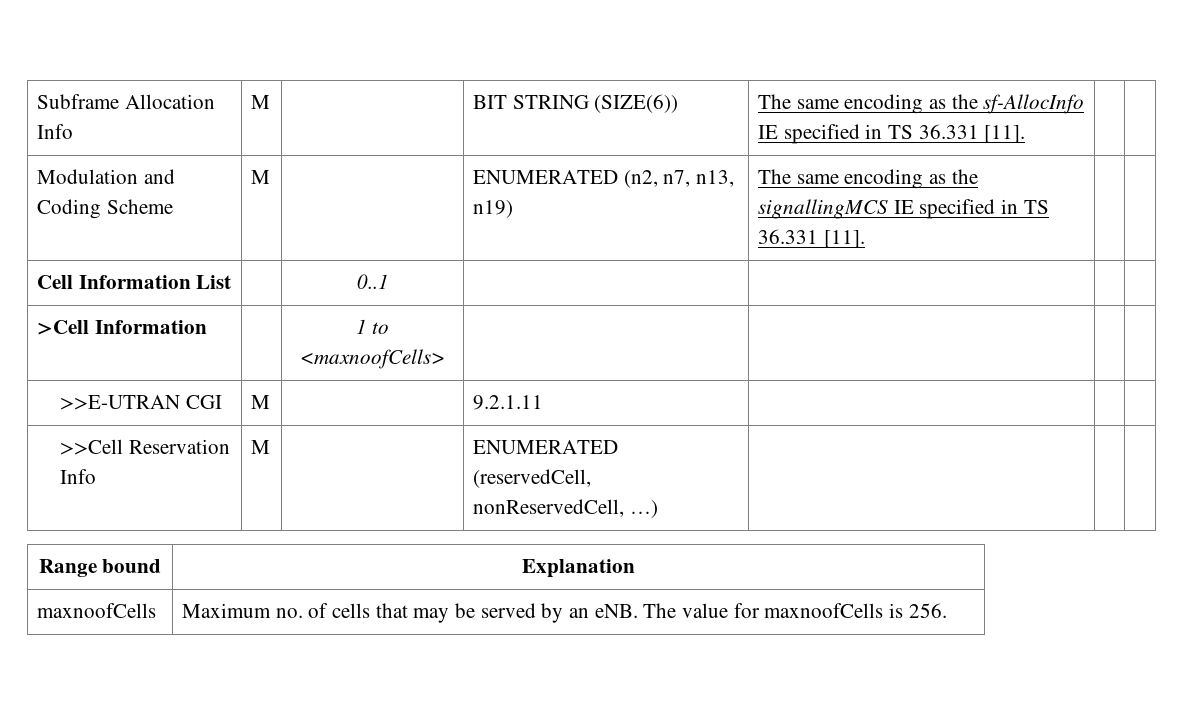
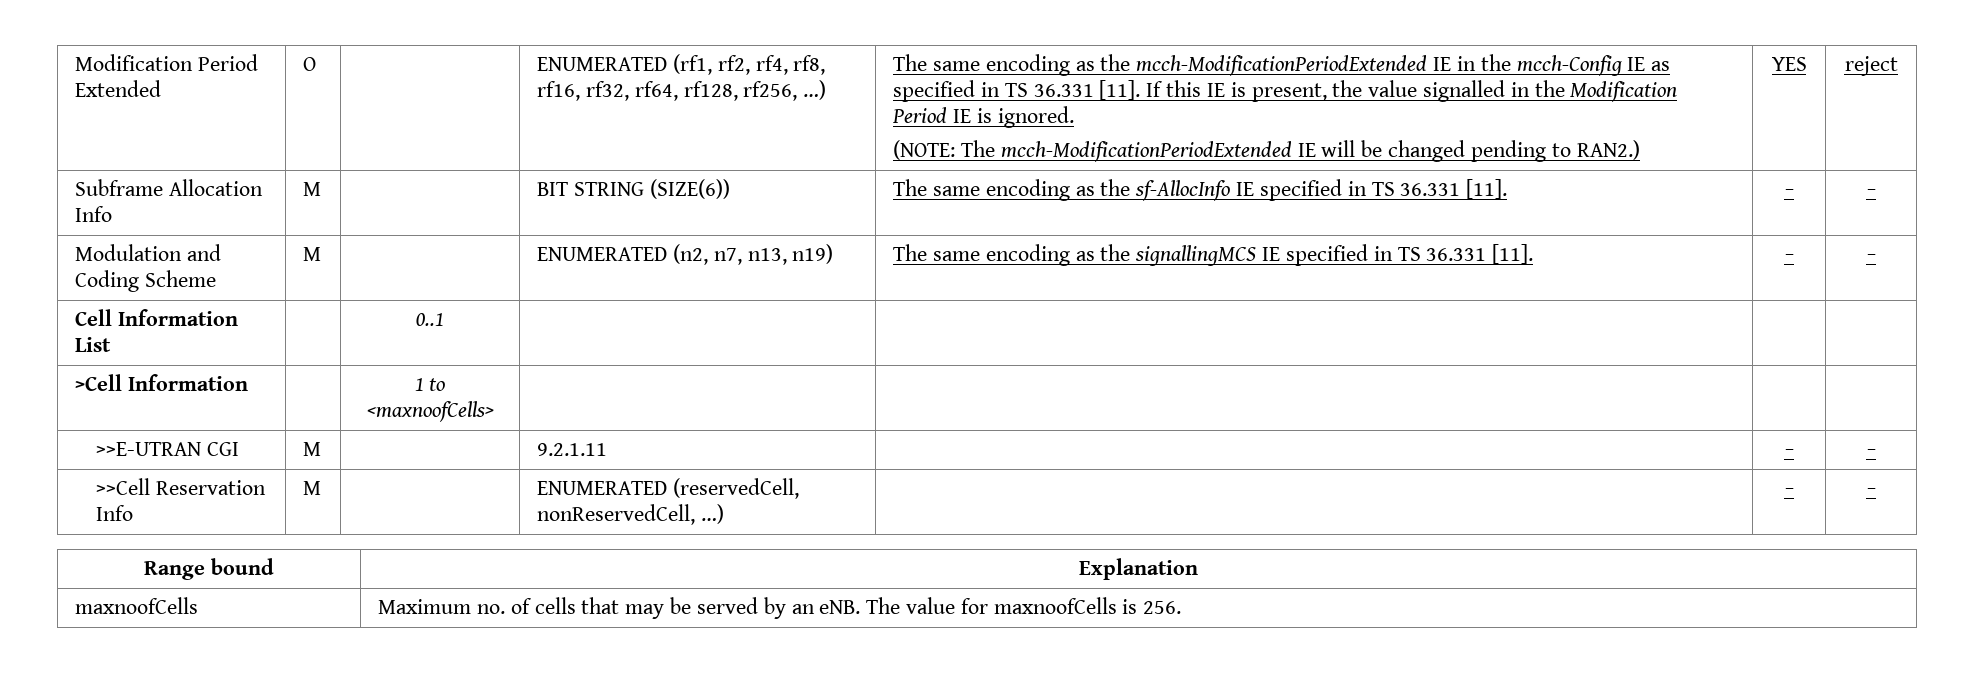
(36, 101) none -> [75,54,259,71] [75,80,162,97] [303,57,317,71] [537,54,826,75] [537,80,827,101] [893,54,1671,76] [893,80,1678,102] [892,106,1074,128] [893,140,1640,162] [1771,57,1807,71] [1844,56,1898,76] Modification Period Extended | O | | ENUMERATED (rf1, rf2, rf4, rf8, rf16, rf32, rf64, rf128, rf256, …) | The same encoding as the mcch-ModificationPeriodExtended IE in the mcch-Config IE as specified in TS 36.331 [11]. If this IE is present, the value signalled in the Modification Period IE is ignored. // (NOTE: The mcch-ModificationPeriodExtended IE will be changed pending to RAN2.) | YES | reject //
(1026, 134) | -> [1784,189,1794,196] [1866,189,1876,196] − | −
(865, 239) | -> [1784,254,1794,261] [1866,254,1876,261] − | −
(543, 402) | -> [1784,449,1794,456] [1866,449,1876,456] − | −
(658, 509) | -> [1784,488,1794,495] [1866,488,1876,495] − | −

